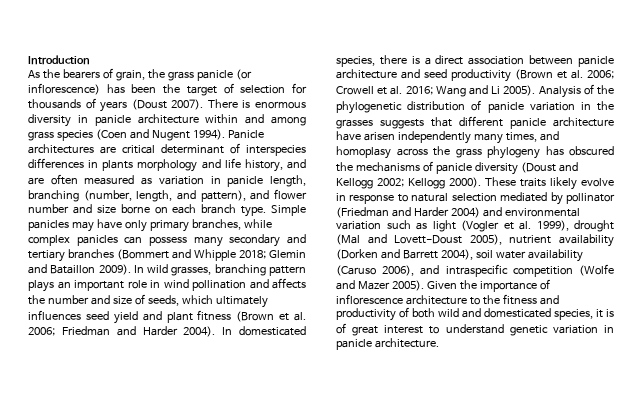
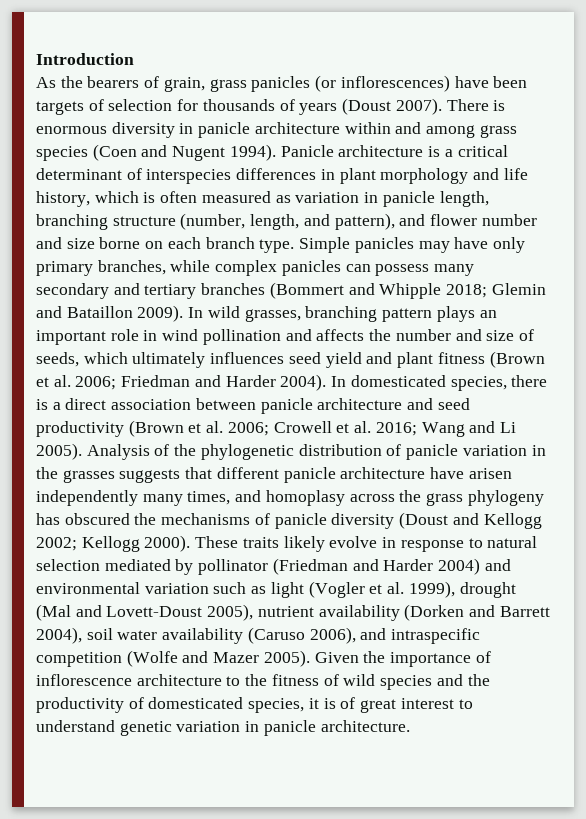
[147,69,252,81] [28,83,217,96] the grass panicle (or inflorescence) has been the target -> [209,75,528,92] [36,101,84,115] grass panicles (or inflorescences) have been targets
[28,144,116,154] architectures are -> [338,145,453,157] architecture is a
[102,160,134,171] plants -> [339,168,376,184] plant
[287,159,306,169] [28,177,44,185] and are -> [94,191,156,203] which is
(79, 196) none -> [112,216,176,226] structure
[539,295,559,305] [336,307,481,321] and productivity of both wild and -> [323,674,490,690] [36,697,144,713] of wild species and the productivity of

